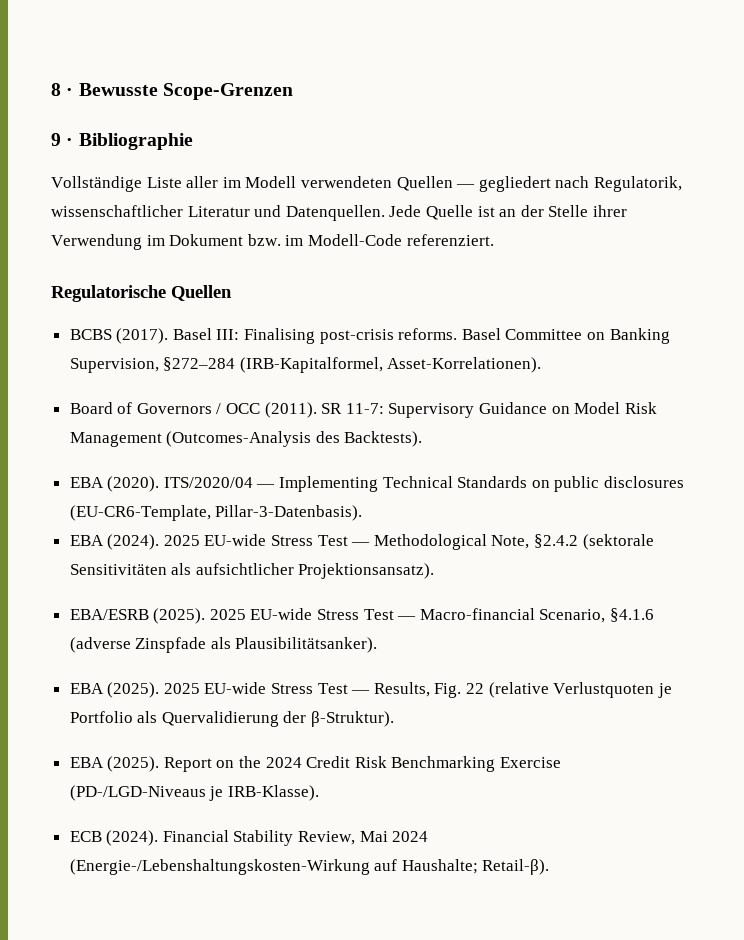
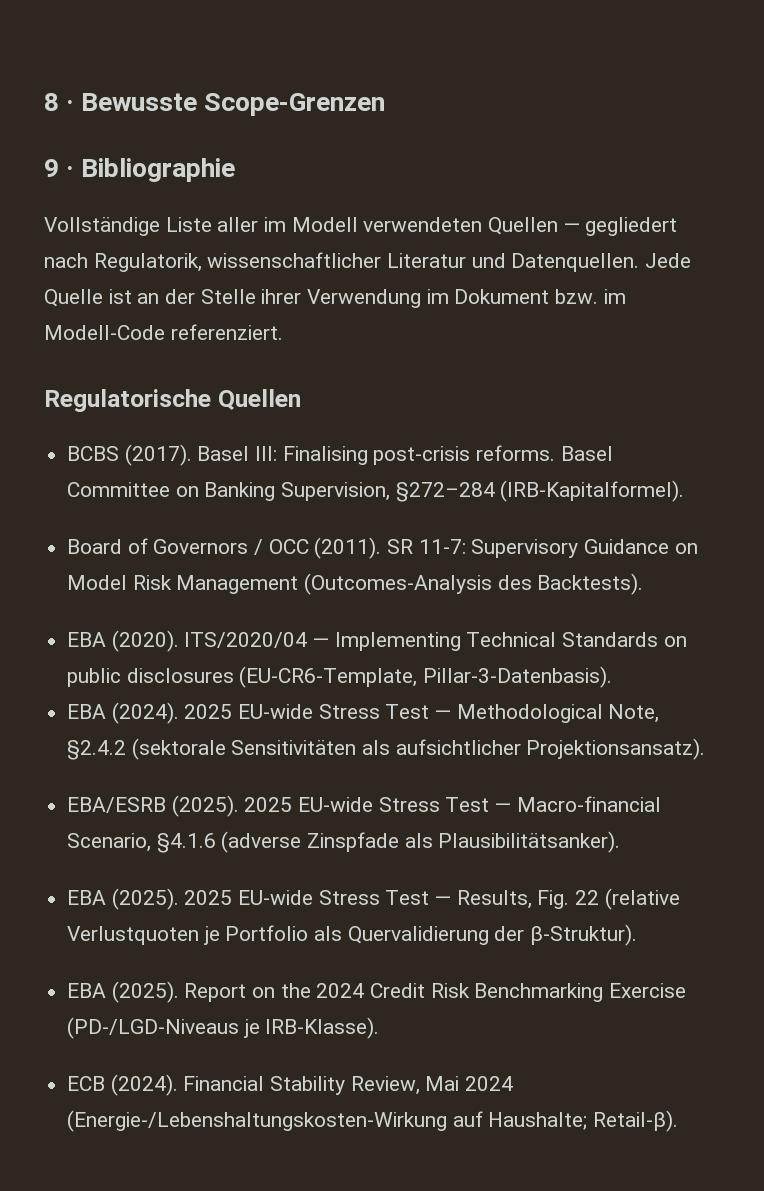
[239,357,542,373] (IRB-Kapitalformel, Asset-Korrelationen). -> [500,480,685,502] (IRB-Kapitalformel).

